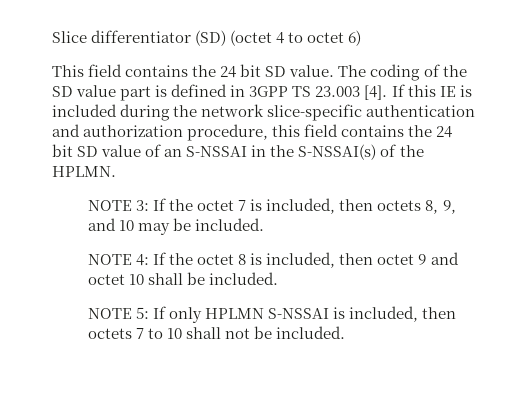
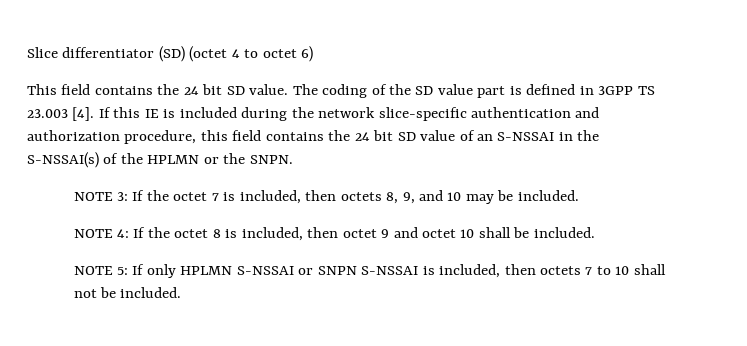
[52,166,116,177] HPLMN. -> [147,153,293,164] HPLMN or the SNPN.
(330, 313) none -> [298,266,419,275] or SNPN S-NSSAI

